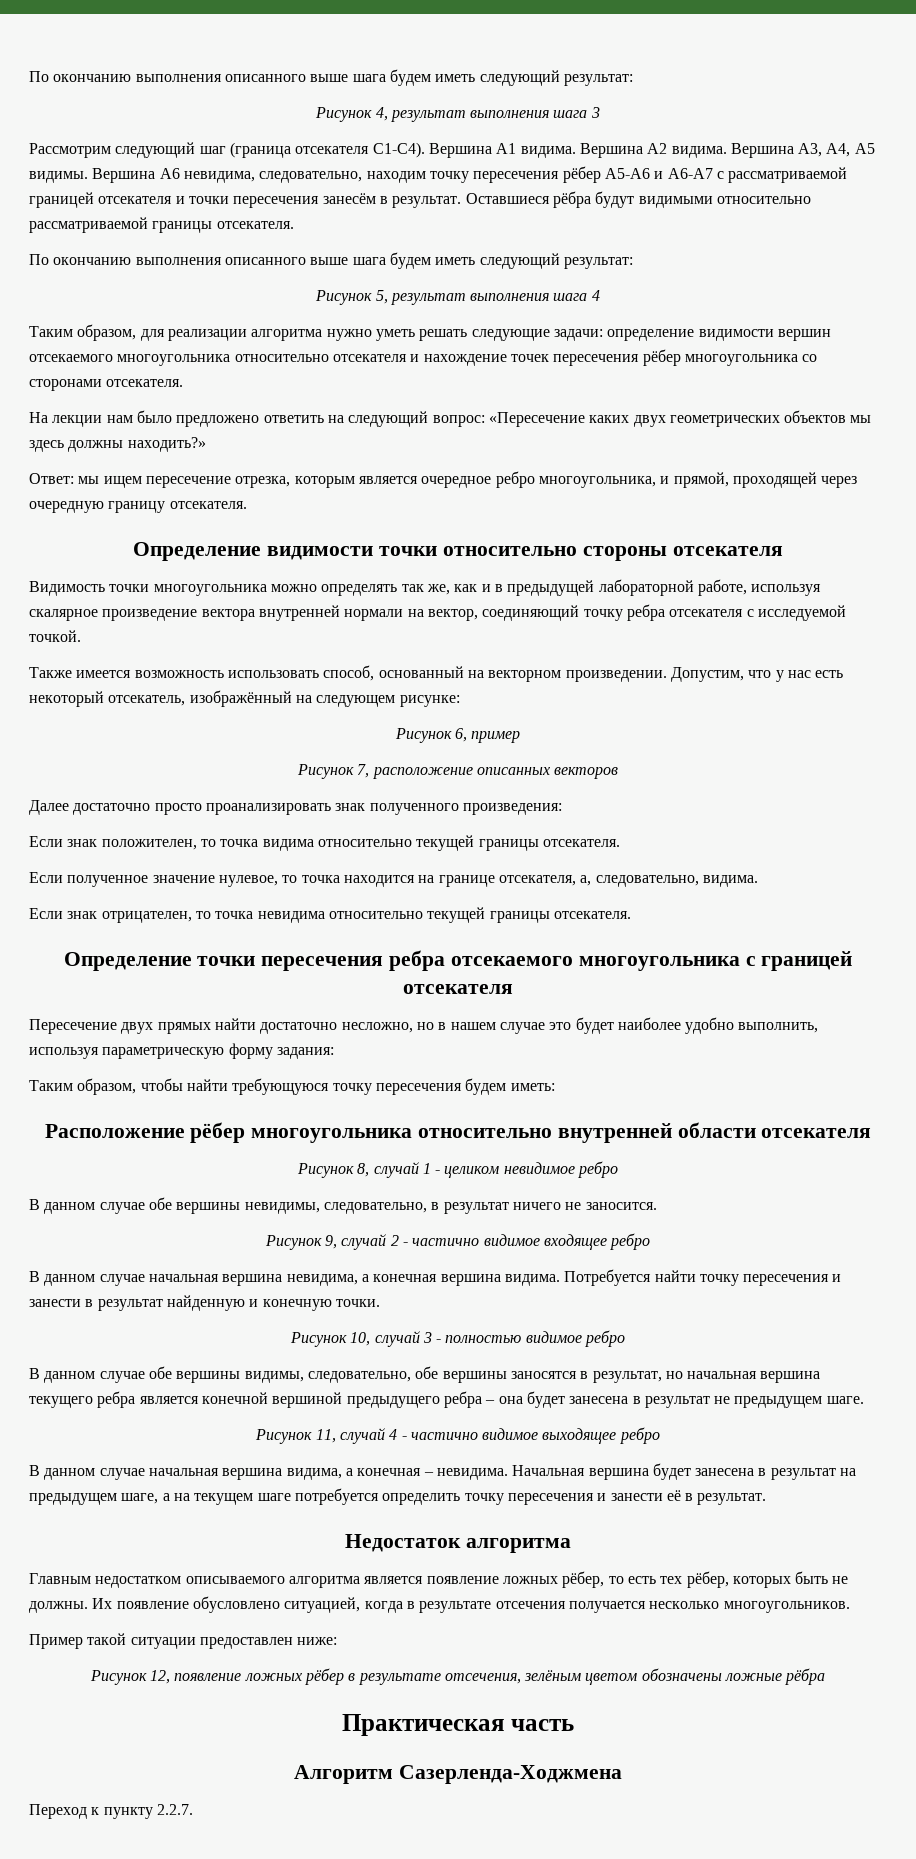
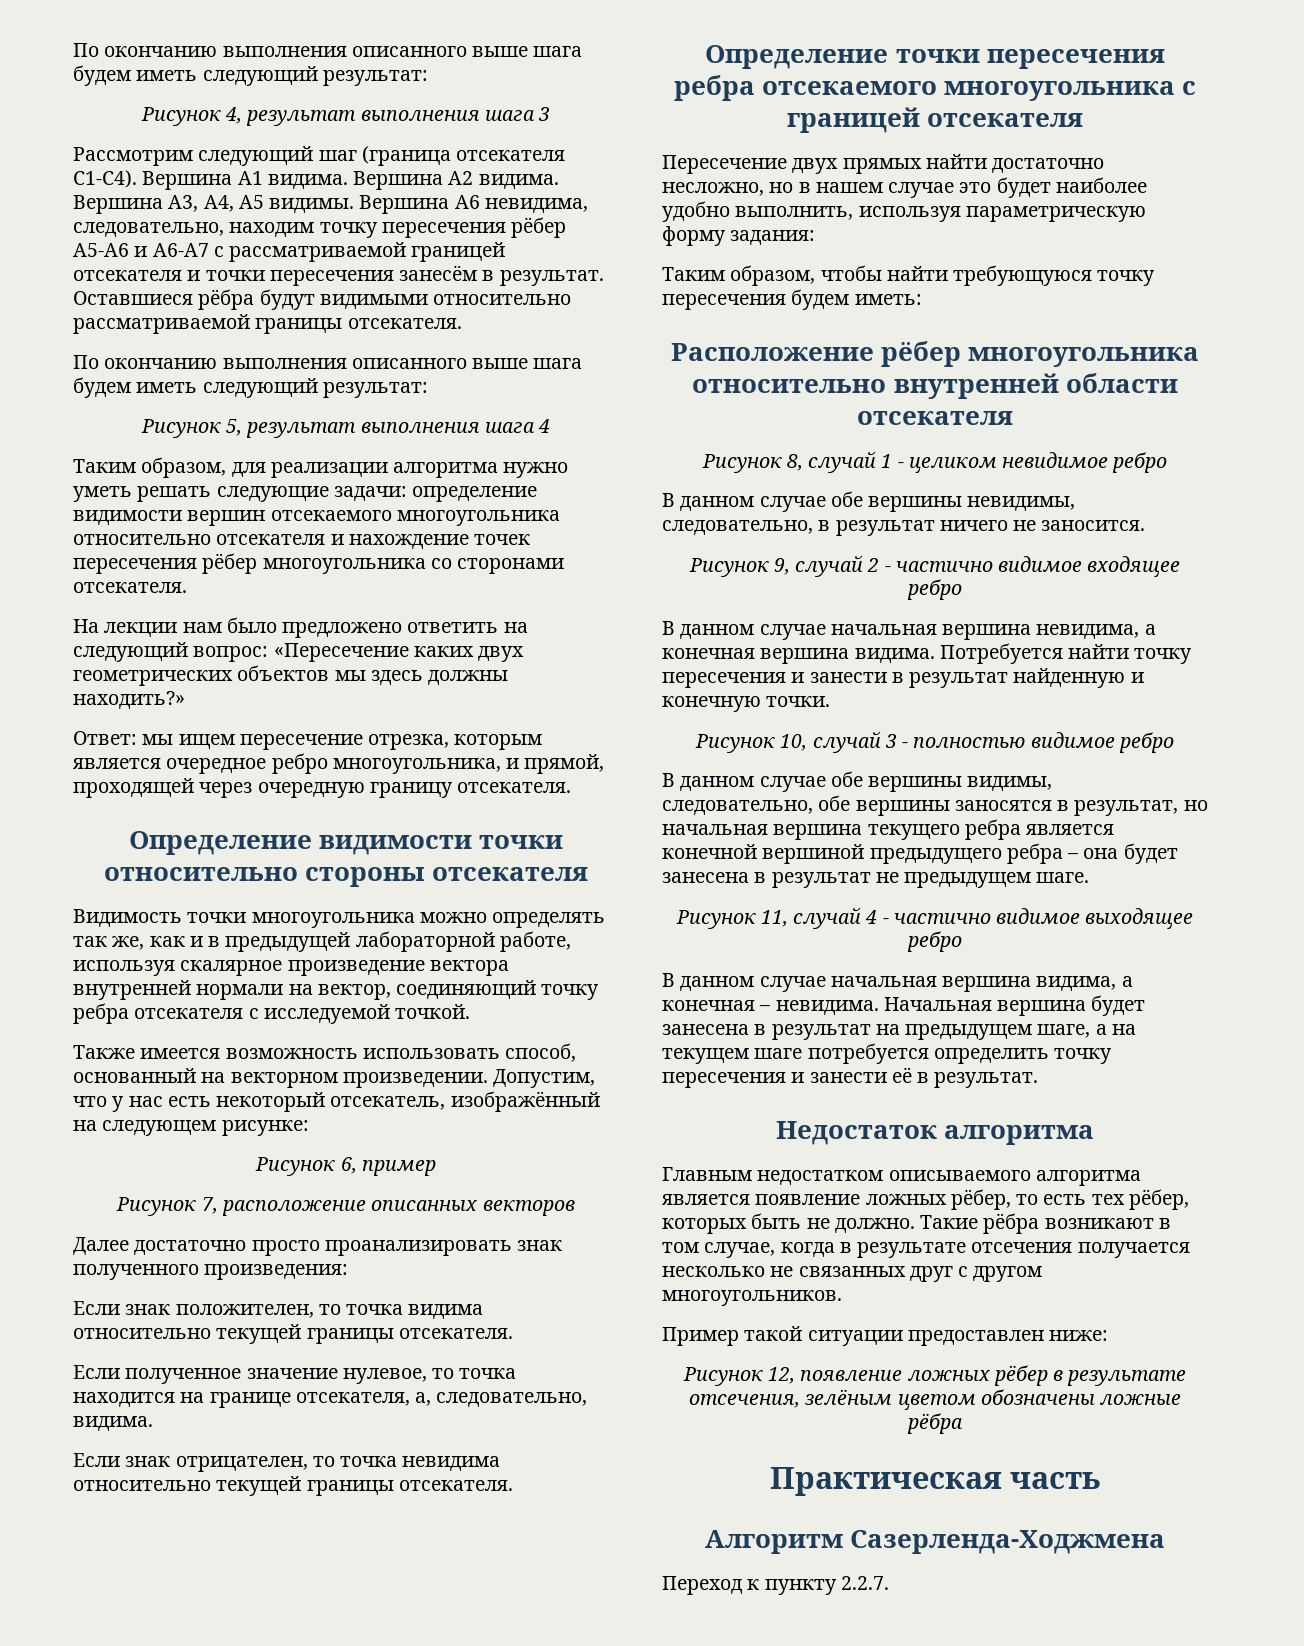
[29,1596,361,1613] должны. Их появление обусловлено ситуацией, -> [834,1213,1171,1234] [662,1242,776,1258] должно. Такие рёбра возникают в том случае,
(720, 1605) none -> [770,1266,1043,1282] не связанных друг с другом

